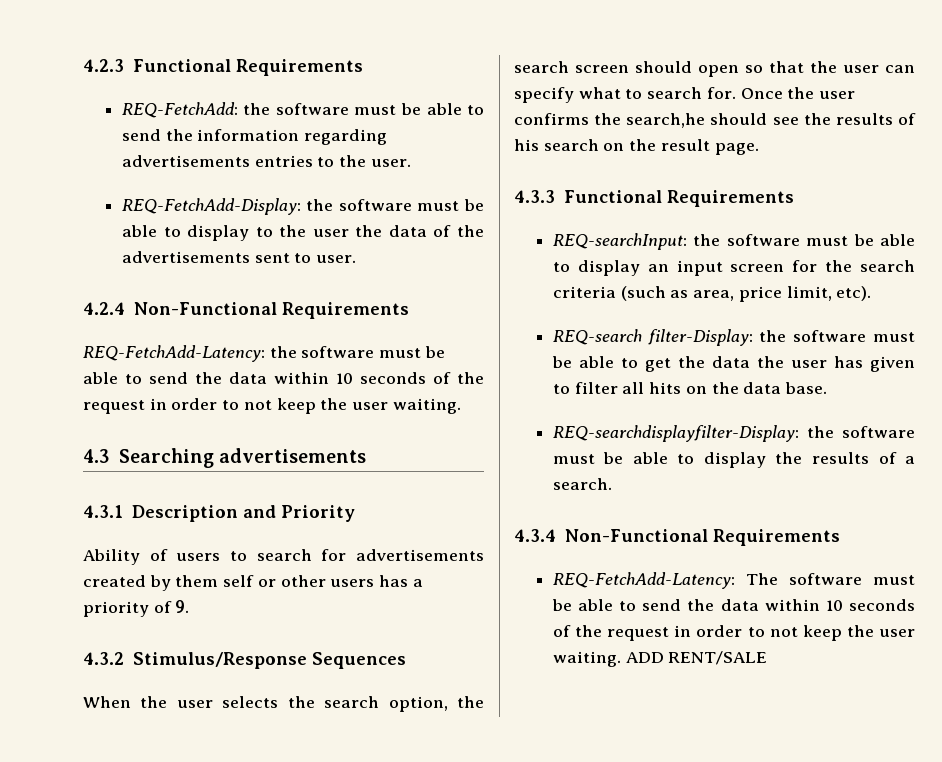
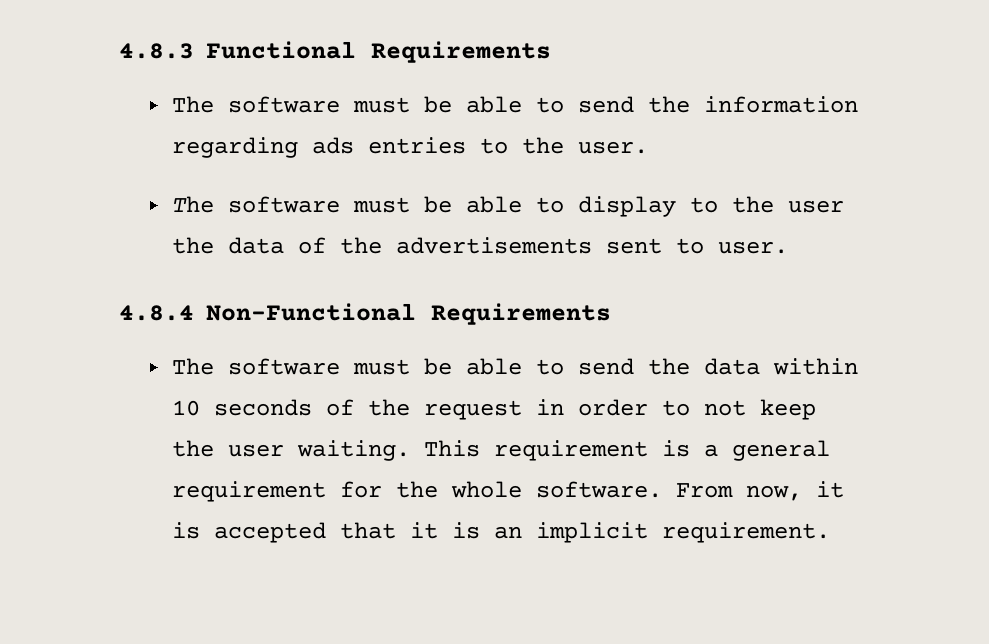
[83,59,363,76] [121,102,271,118] 4.2.3 Functional Requirements // REQ-FetchAdd: the -> [119,41,551,63] [171,96,214,113] 4.8.3 Functional Requirements // The
[121,155,250,167] advertisements -> [311,137,354,154] ads
[121,198,334,215] REQ-FetchAdd-Display: the -> [171,196,214,213] The
[83,302,409,319] [83,345,445,362] [83,372,484,384] [83,398,461,414] [83,448,367,468] [83,505,355,522] [83,549,484,565] [83,575,423,591] [83,600,190,617] [83,652,406,669] [83,696,485,712] [514,61,915,77] [514,87,856,103] [514,113,916,128] [514,139,759,155] [514,190,794,207] [552,233,915,250] [552,260,915,276] [552,286,872,302] [552,329,915,346] [551,356,915,372] [552,382,828,394] [552,425,915,442] [552,452,915,468] [552,478,612,490] [514,529,840,546] [552,572,735,589] 4.2.4 Non-Functional Requirements // REQ-FetchAdd-Latency: the software must be able to send the data within 10 seconds of the request in order to not keep the user waiting. // 4.3 Searching advertisements // 4.3.1 Description and Priority // Ability of users to search for advertisements created by them self or other users has a priority of 9. // 4.3.2 Stimulus/Response Sequences // When the user selects the search option, the search screen should open so that the user can specify what to search for. Once the user confirms the search,he should see the results of his search on the result page. // 4.3.3 Functional Requirements // REQ-searchInput: the software must be able to display an input screen for the search criteria (such as area, price limit, etc). // REQ-search filter-Display: the software must be able to get the data the user has given to filter all hits on the data base. // REQ-searchdisplayfilter-Display: the software must be able to display the results of a search. // 4.3.4 Non-Functional Requirements // REQ-FetchAdd-Latency: -> [119,303,611,325] 4.8.4 Non-Functional Requirements //
[625,651,768,665] ADD RENT/SALE -> [423,440,830,461] [171,481,844,502] [171,522,830,543] This requirement is a general requirement for the whole software. From now, it is accepted that it is an implicit requirement.

